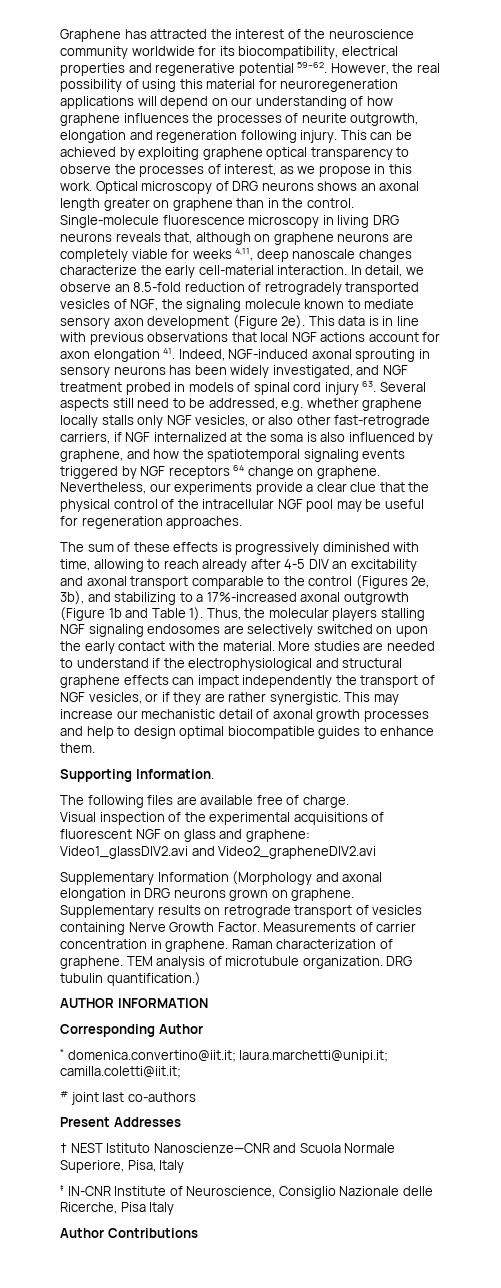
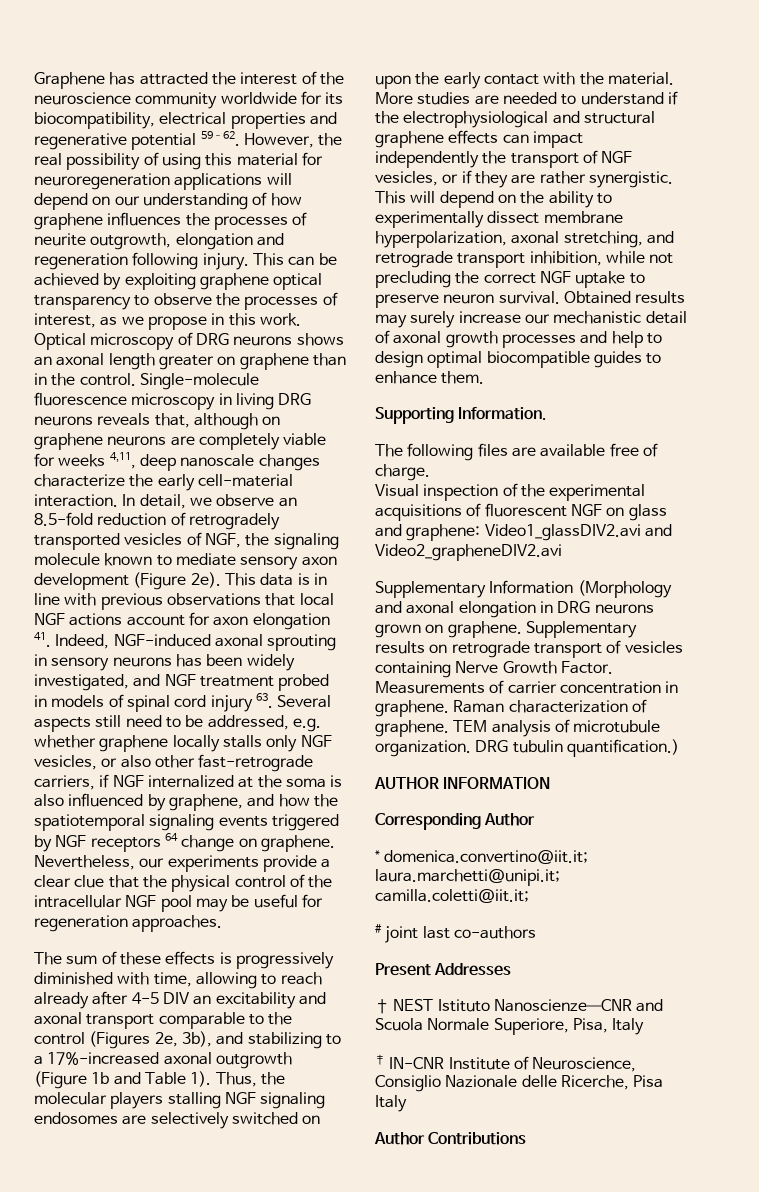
[373,694,399,705] may -> [410,191,612,208] [375,211,623,228] [375,231,674,248] [375,251,674,268] [375,271,645,288] [375,291,686,308] [375,311,456,328] will depend on the ability to experimentally dissect membrane hyperpolarization, axonal stretching, and retrograde transport inhibition, while not precluding the correct NGF uptake to preserve neuron survival. Obtained results may surely

